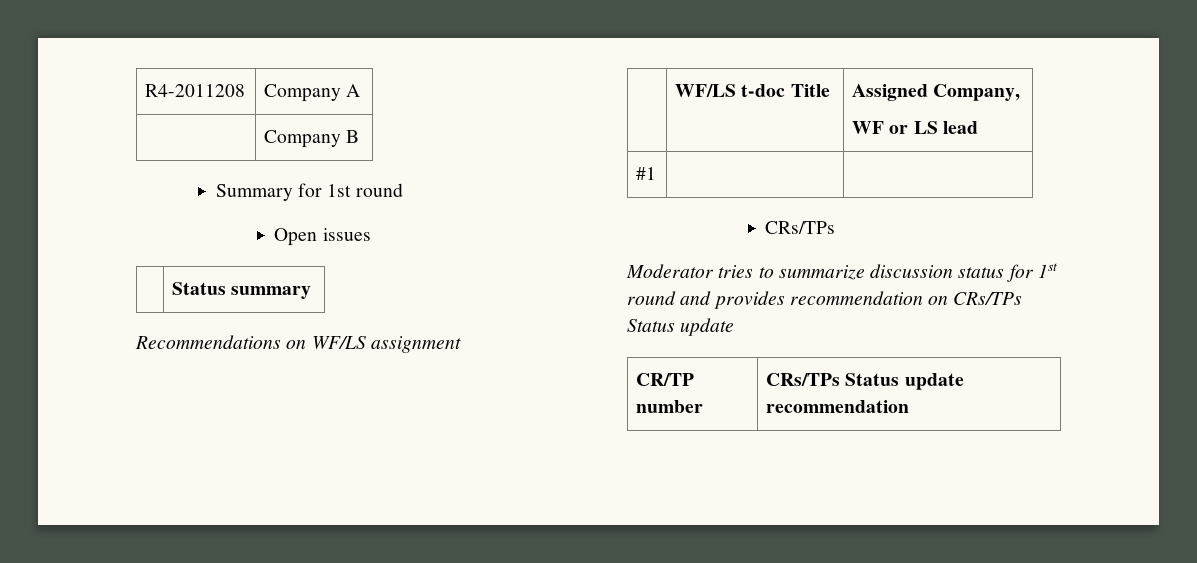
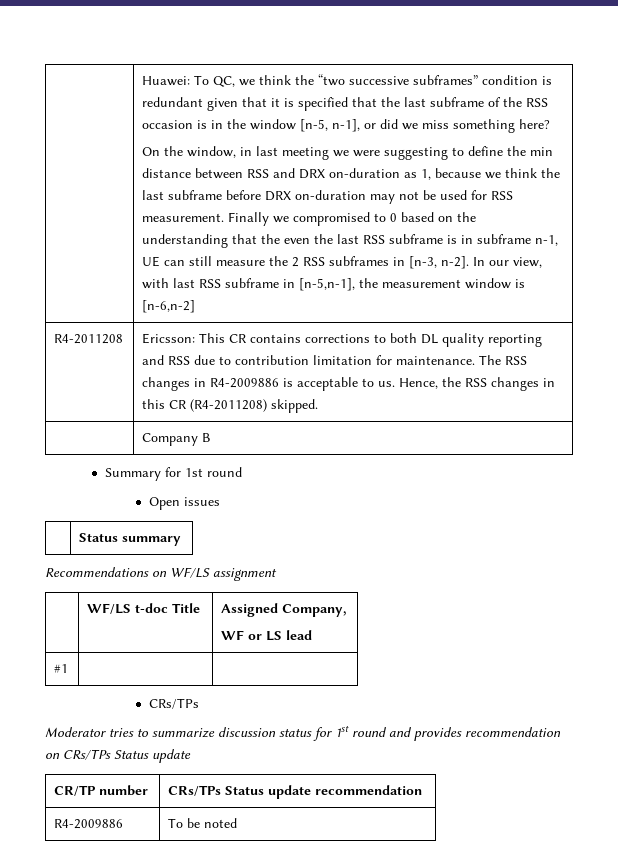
[145,84,246,97] [264,84,361,102] R4-2011208 | Company A -> [142,74,553,87] [142,97,549,111] [142,119,551,133] [142,146,554,160] [142,168,561,180] [142,190,514,204] [142,212,477,226] [142,234,559,248] [142,256,543,269] [142,278,526,291] [142,300,196,313] [54,334,124,344] [142,333,543,347] [142,355,528,365] [142,377,556,391] [142,399,319,413] | Huawei: To QC, we think the “two successive subframes” condition is redundant given that it is specified that the last subframe of the RSS occasion is in the window [n-5, n-1], or did we miss something here? // On the window, in last meeting we were suggesting to define the min distance between RSS and DRX on-duration as 1, because we think the last subframe before DRX on-duration may not be used for RSS measurement. Finally we compromised to 0 based on the understanding that the even the last RSS subframe is in subframe n-1, UE can still measure the 2 RSS subframes in [n-3, n-2]. In our view, with last RSS subframe in [n-5,n-1], the measurement window is [n-6,n-2] // R4-2011208 | Ericsson: This CR contains corrections to both DL quality reporting and RSS due to contribution limitation for maintenance. The RSS changes in R4-2009886 is acceptable to us. Hence, the RSS changes in this CR (R4-2011208) skipped.
(910, 406) none -> [54,819,124,829] [168,818,238,828] // R4-2009886 | To be noted

